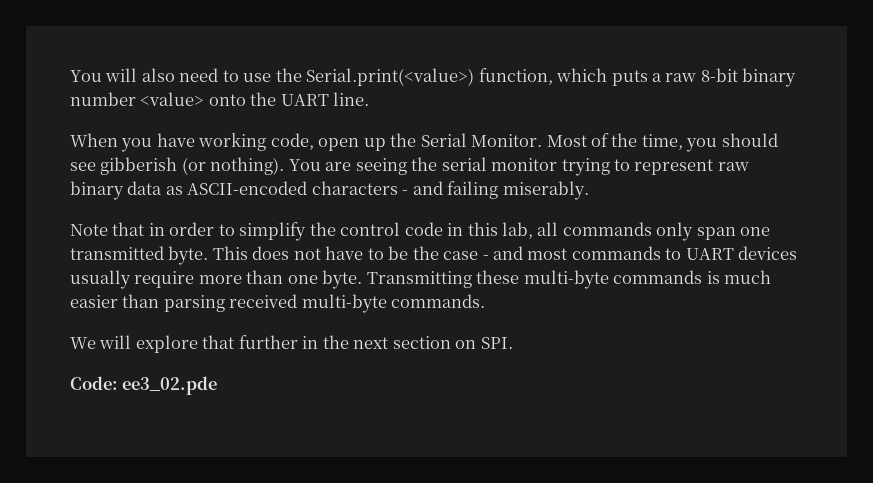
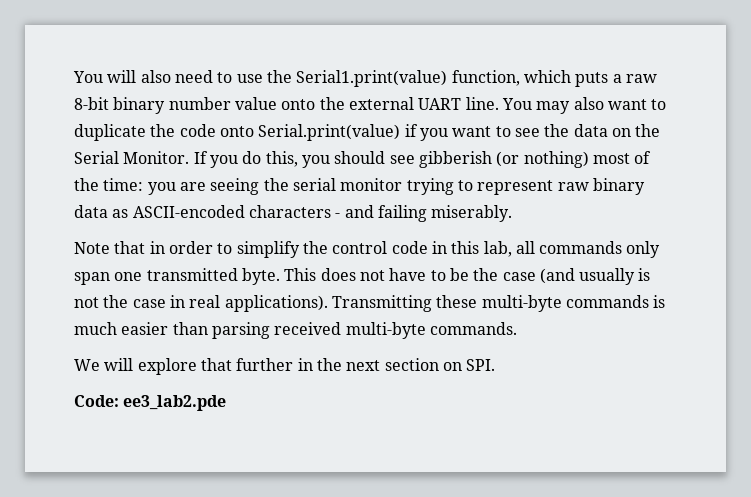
[306,68,475,86] Serial.print(<value>) -> [296,70,448,87] Serial1.print(value)
[140,92,205,106] <value> -> [234,97,277,110] value
(277, 99) none -> [348,97,414,110] external
[70,133,683,152] // When you have working code, open up the Serial Monitor. Most of the time, -> [501,97,667,114] [74,124,661,141] [74,151,298,168] You may also want to duplicate the code onto Serial.print(value) if you want to see the data on the Serial Monitor. If you do this,
[210,157,321,175] nothing). You -> [523,151,652,168] [74,178,176,195] nothing) most of the time: you
[482,246,798,260] [70,270,363,289] - and most commands to UART devices usually require more than one byte. -> [539,268,651,285] [74,295,328,312] (and usually is not the case in real applications).
[122,376,218,395] ee3_02.pde -> [123,395,227,411] ee3_lab2.pde

